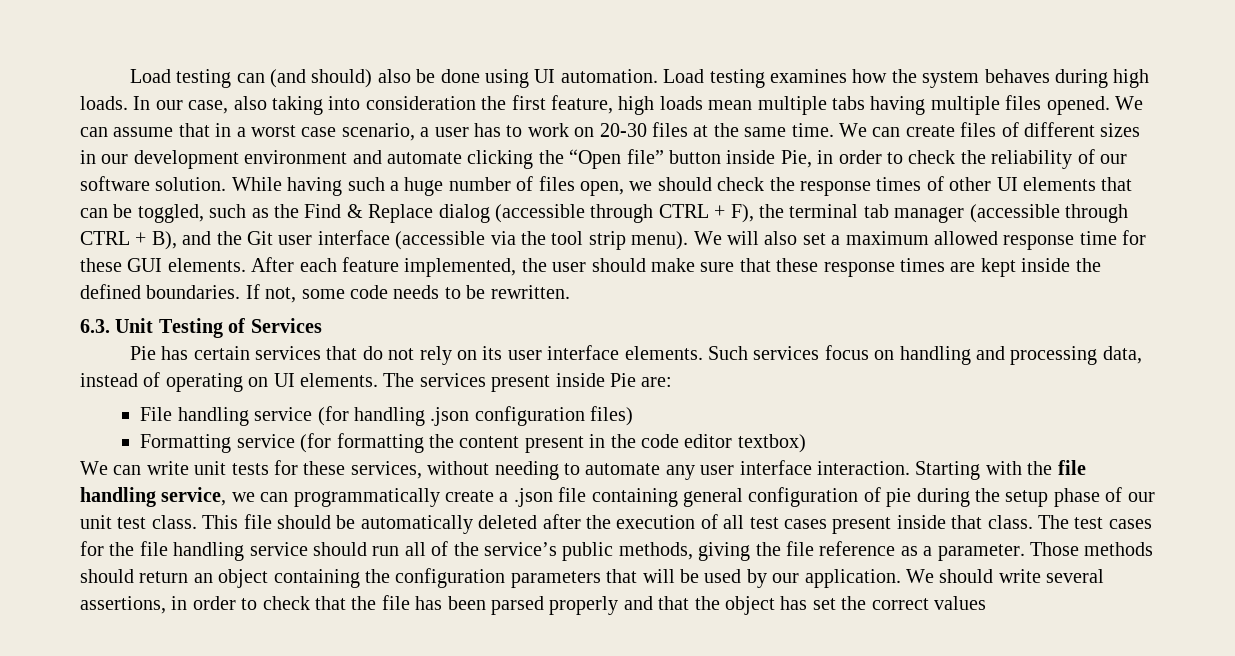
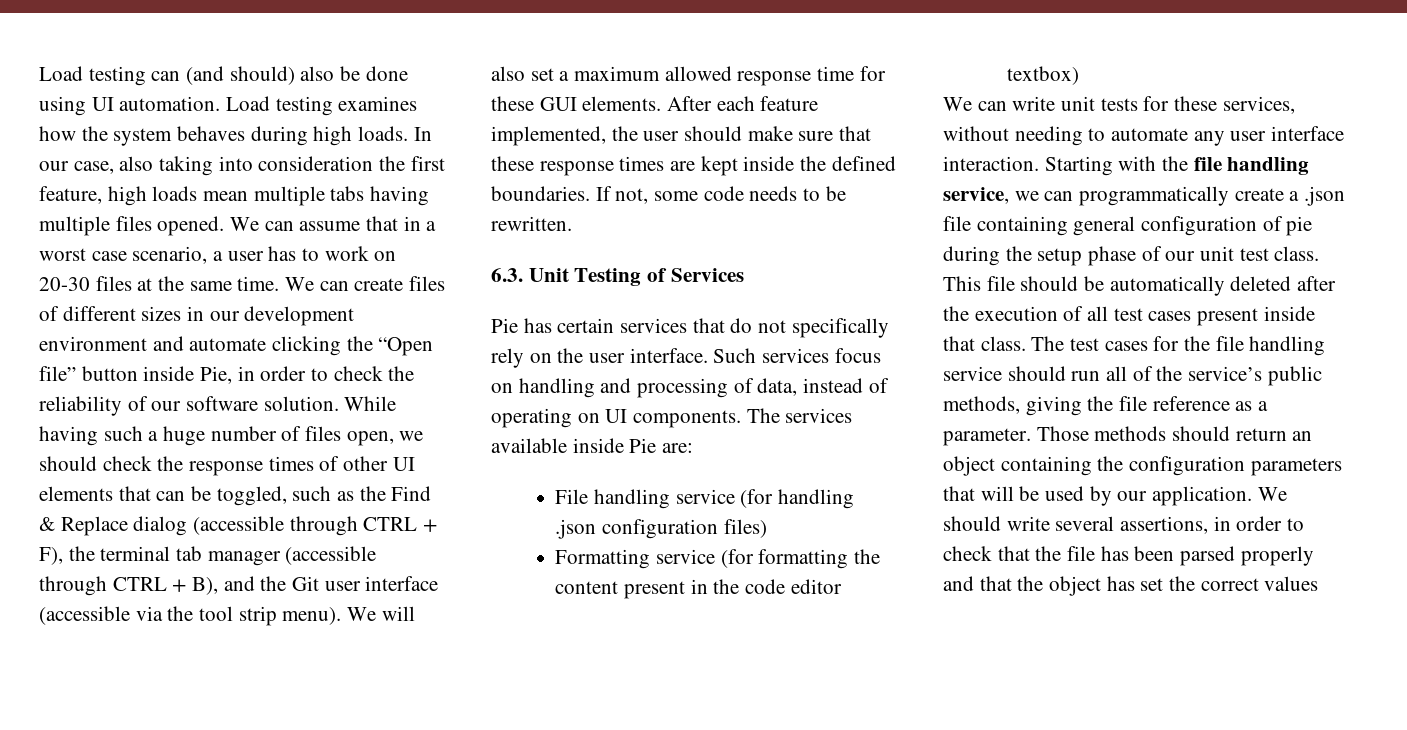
(415, 354) none -> [791,318,889,338] specifically
[482,345,703,360] its user interface elements. -> [557,348,708,363] the user interface.
(1098, 355) none -> [733,378,754,393] of
[300,373,378,387] elements. -> [633,410,742,428] components.
[491,375,551,392] present -> [491,438,567,453] available

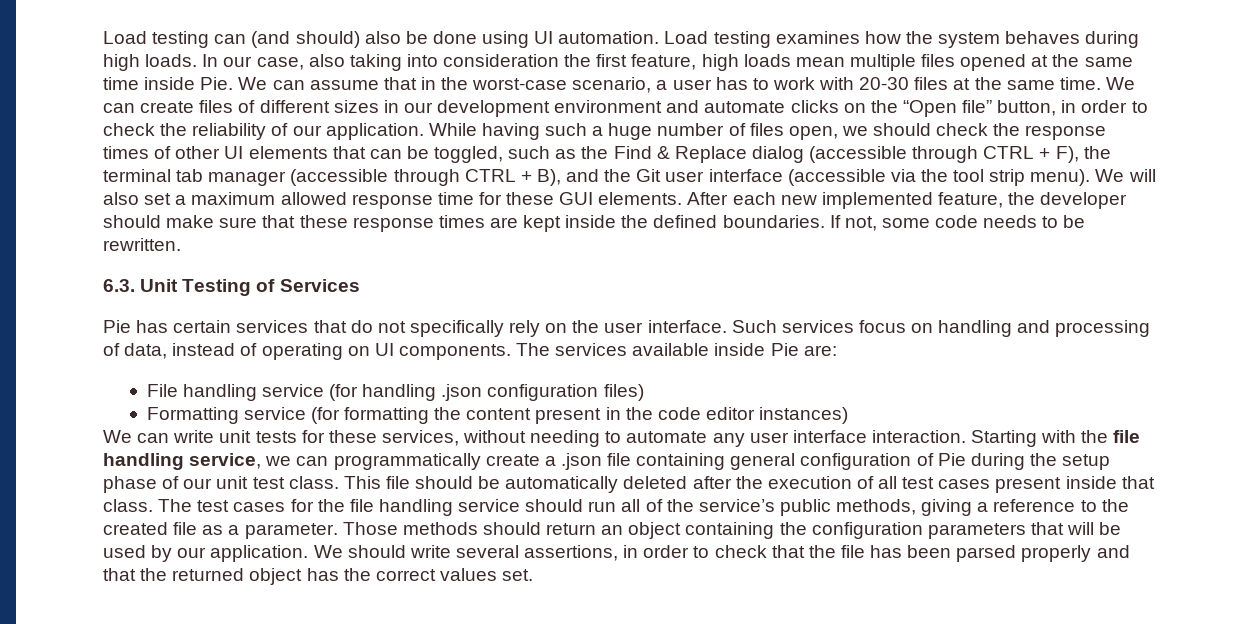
[330,186,430,206] [39,216,225,236] tabs having multiple files opened. -> [921,54,1133,71] [103,77,234,90] files opened at the same time inside Pie.
[426,221,437,231] [39,248,127,261] a worst case -> [441,77,568,90] the worst-case
[374,251,397,261] on -> [819,77,855,90] with
[272,336,342,356] clicking -> [790,100,866,113] clicks on
[81,366,233,384] button inside Pie, -> [997,100,1057,116] button,
[186,396,339,411] software solution. -> [325,123,424,140] application.
[760,96,819,111] [491,126,680,146] feature implemented, the user -> [780,192,1128,209] new implemented feature, the developer
[1007,66,1080,85] textbox) -> [759,407,849,424] instances)
[1286,216,1313,236] pie -> [937,453,966,466] Pie
[1087,396,1230,411] the file reference -> [977,499,1129,512] [103,522,198,535] a reference to the created file
(1044, 583) none -> [172,568,245,581] returned
[1140,578,1164,591] set -> (339, 574) none
(1319, 583) none -> [502,569,534,581] set.

